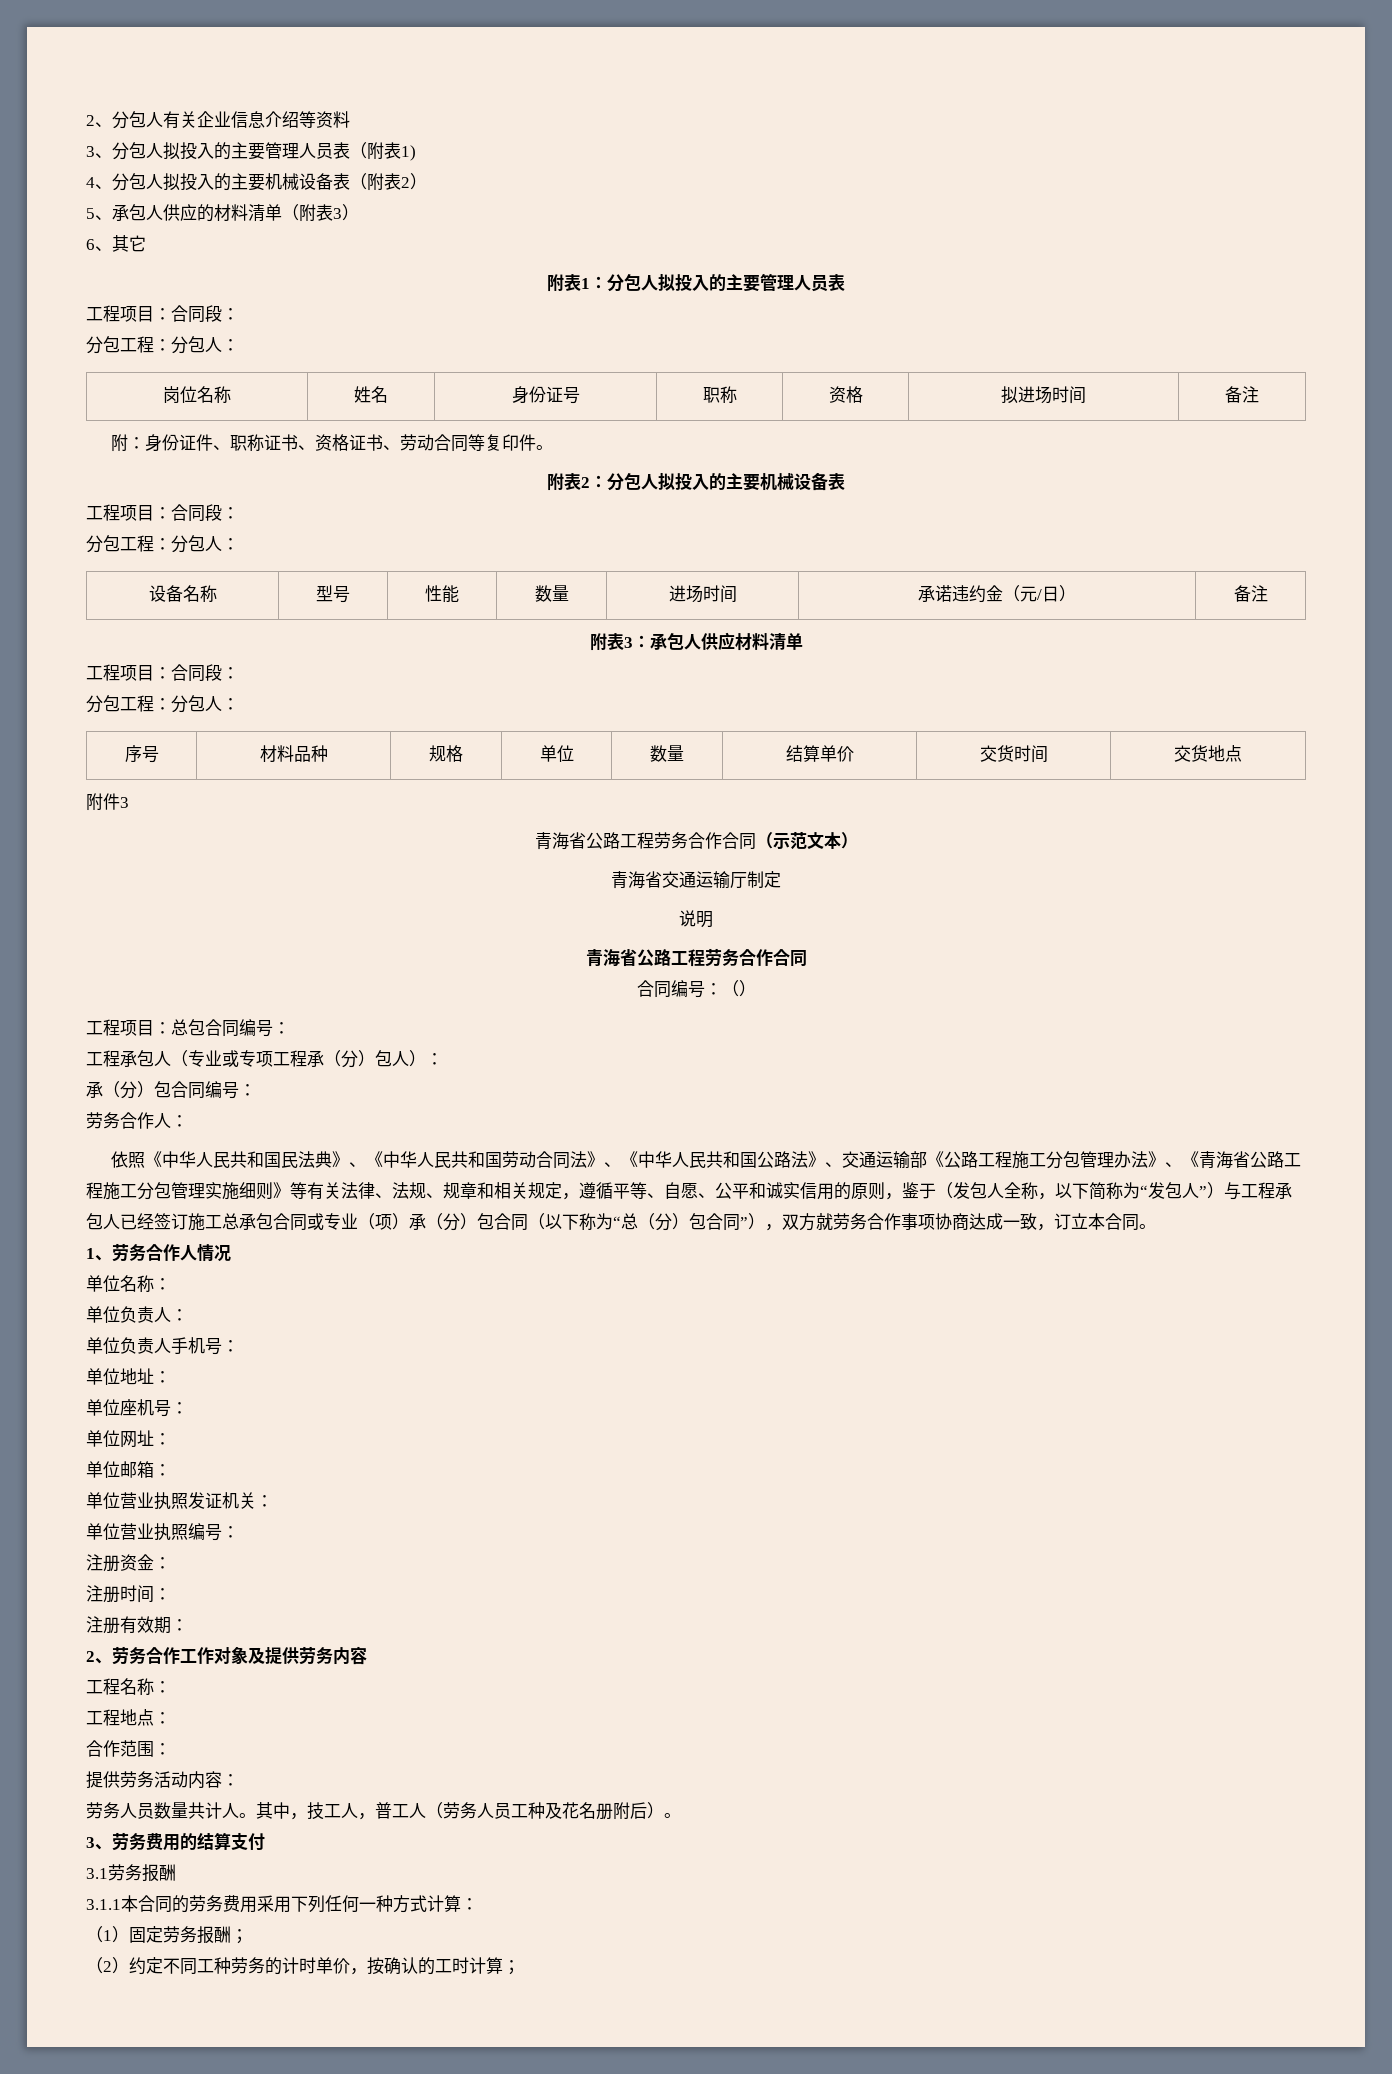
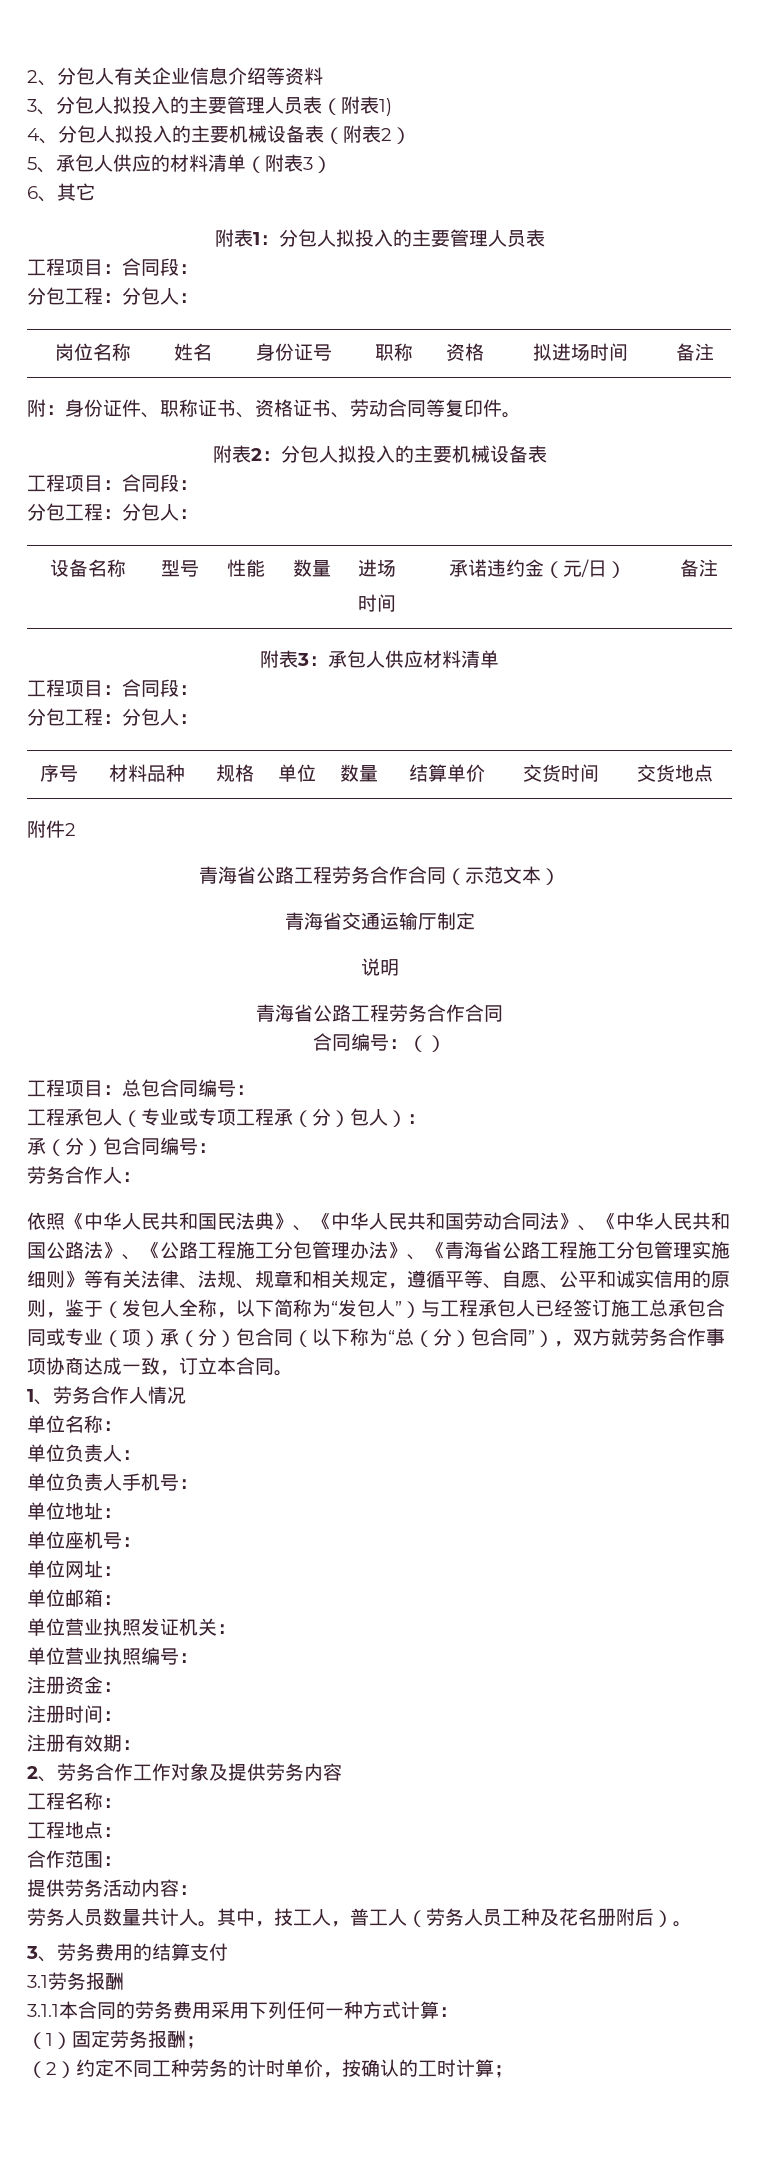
(703, 594) none -> (396, 568) //
[120,797,129,808] 3 -> [65,823,76,836] 2
[842,1151,928,1169] 交通运输部 -> (141, 1257) none

